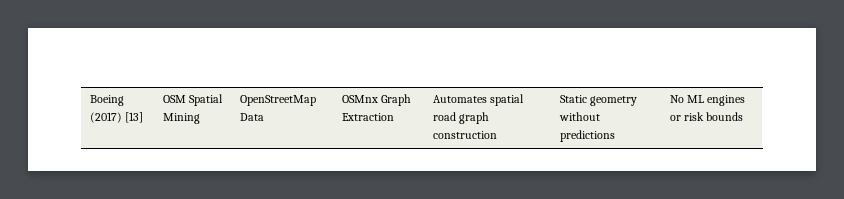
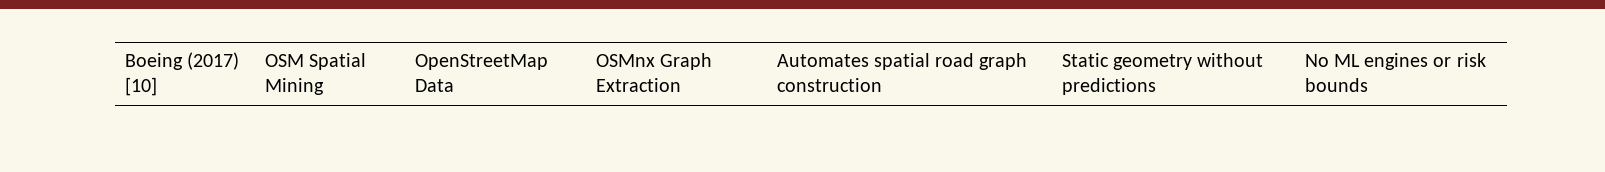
[124,112,143,123] [13] -> [124,77,157,96] [10]

